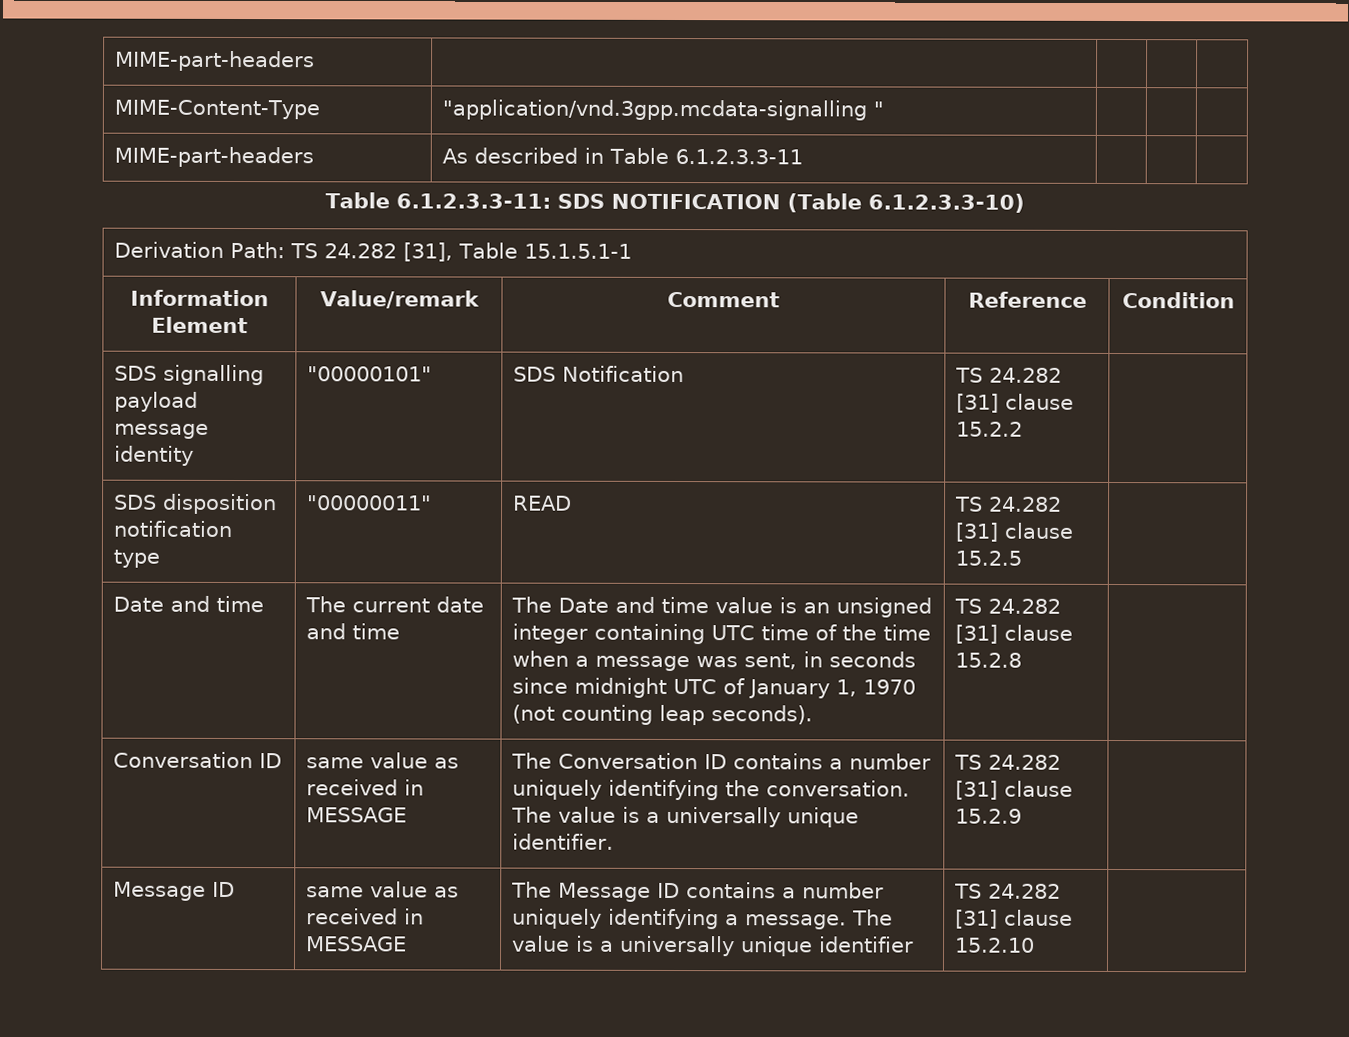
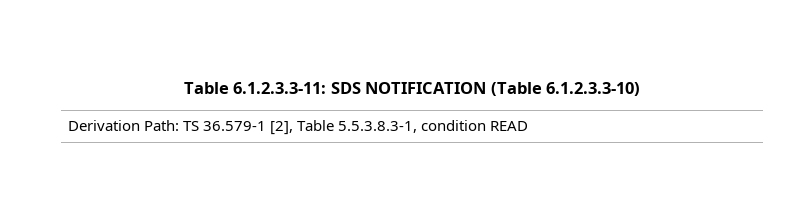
[115,50,316,72] [114,99,321,120] [442,99,885,121] [114,146,315,168] [442,147,804,165] MIME-part-headers | | | | // MIME-Content-Type | "application/vnd.3gpp.mcdata-signalling " | | | // MIME-part-headers | As described in Table 6.1.2.3.3-11 | | | // -> (183, 88) none
[324,242,633,262] [130,289,269,307] [151,316,248,334] [319,290,480,309] [667,291,780,308] [967,291,1087,308] [1121,292,1235,309] [114,364,265,386] [114,391,199,412] [114,423,210,439] [114,445,195,466] [307,366,433,382] [513,365,685,383] [955,367,1063,383] [956,393,1075,413] [956,421,1024,437] [114,493,278,515] [113,520,233,537] [113,549,161,568] [307,495,433,511] [513,495,573,511] [955,496,1063,512] [955,522,1074,542] [955,550,1023,566] [113,595,265,613] [305,596,485,613] [306,623,401,640] [511,596,933,618] [512,623,932,645] [512,650,917,672] [512,677,917,699] [512,704,814,726] [954,598,1062,614] [955,624,1074,644] [955,652,1023,668] [113,751,283,769] [306,752,460,769] [306,779,425,796] [306,807,408,823] [511,752,932,770] [512,779,911,801] [511,806,860,828] [512,833,615,850] [954,754,1062,770] [955,780,1074,800] [955,808,1023,824] [113,881,236,901] [306,881,460,898] [306,908,425,925] [306,936,408,952] [511,881,885,902] [512,908,894,930] [512,935,915,957] [954,883,1062,899] [955,909,1074,929] [955,937,1036,953] 24.282 [31], Table 15.1.5.1-1 // Information Element | Value/remark | Comment | Reference | Condition // SDS signalling payload message identity | "00000101" | SDS Notification | TS 24.282 [31] clause 15.2.2 | // SDS disposition notification type | "00000011" | READ | TS 24.282 [31] clause 15.2.5 | // Date and time | The current date and time | The Date and time value is an unsigned integer containing UTC time of the time when a message was sent, in seconds since midnight UTC of January 1, 1970 (not counting leap seconds). | TS 24.282 [31] clause 15.2.8 | // Conversation ID | same value as received in MESSAGE | The Conversation ID contains a number uniquely identifying the conversation. The value is a universally unique identifier. | TS 24.282 [31] clause 15.2.9 | // Message ID | same value as received in MESSAGE | The Message ID contains a number uniquely identifying a message. The value is a universally unique identifier | TS 24.282 [31] clause 15.2.10 | -> [203,120,529,135] 36.579-1 [2], Table 5.5.3.8.3-1, condition READ

